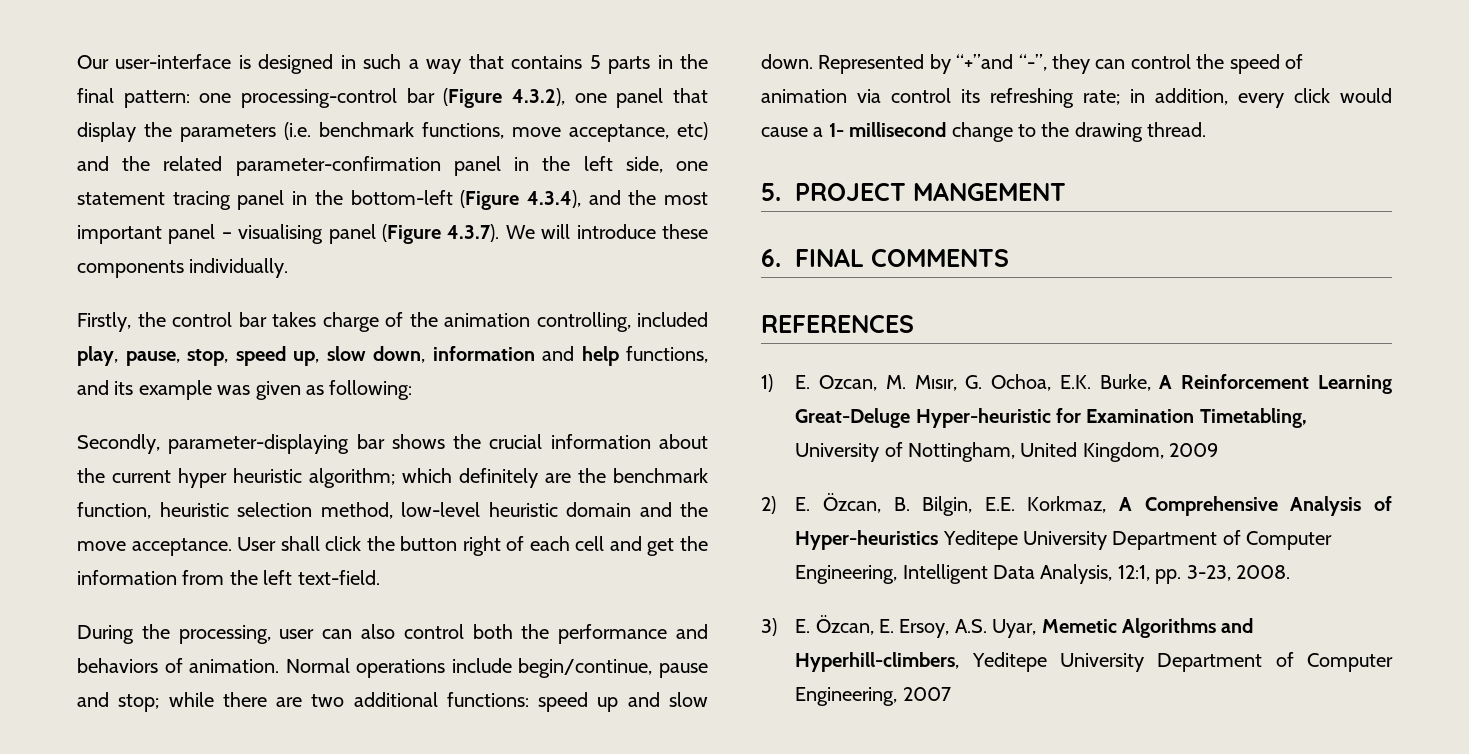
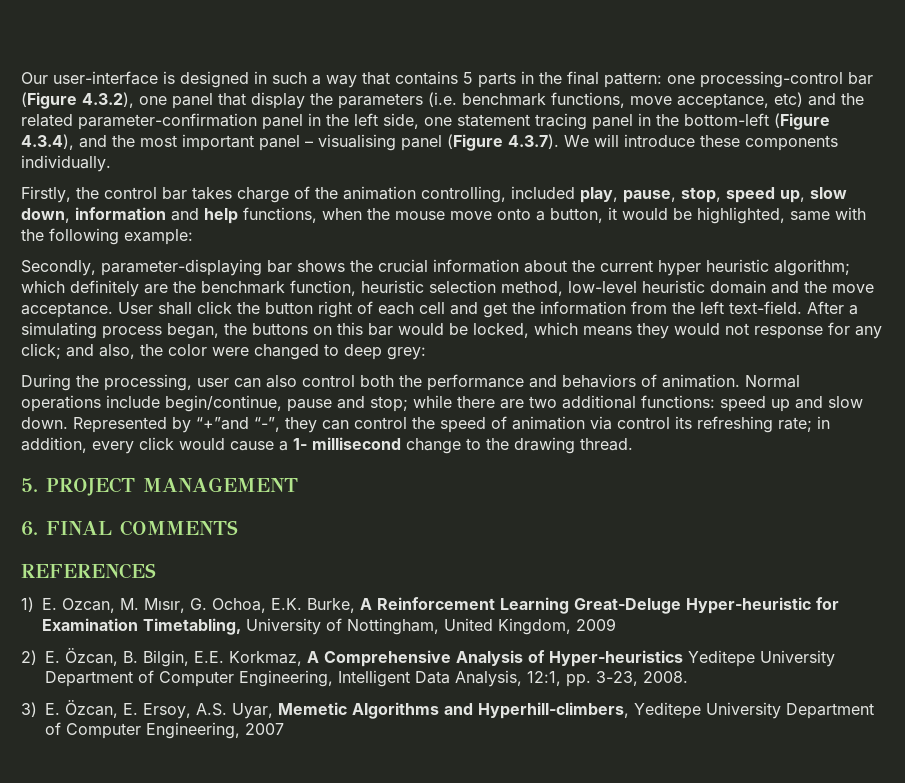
[77,380,413,400] and its example was given as following: -> [322,207,866,224] [21,228,193,245] when the mouse move onto a button, it would be highlighted, same with the following example:
(380, 577) none -> [807,301,858,315] [21,322,882,339] [21,343,426,360] After a simulating process began, the buttons on this bar would be locked, which means they would not response for any click; and also, the color were changed to deep grey:
[913,182,1067,201] MANGEMENT -> [143,477,298,492] MANAGEMENT

